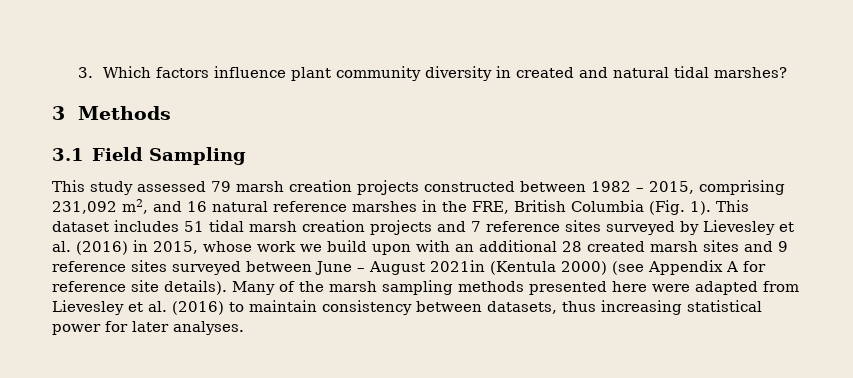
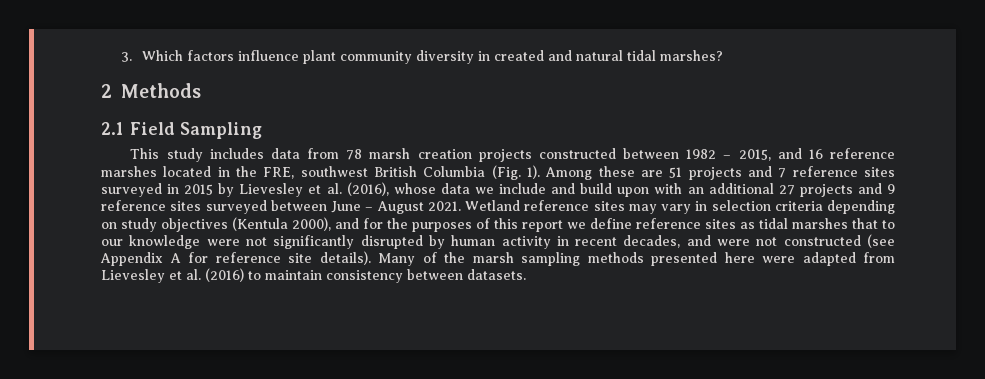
[52,106,65,120] 3 -> [101,84,112,98] 2
[52,148,84,161] 3.1 -> [101,122,123,135] 2.1
[137,181,231,192] assessed 79 -> [209,148,363,160] includes data from 78
[699,180,785,195] [52,199,148,214] comprising 231,092 m2, -> (771, 155) none
[212,201,268,212] natural -> (823, 154) none
(417, 206) none -> [163,166,212,177] located
(509, 207) none -> [300,166,368,177] southwest
[716,200,749,212] [52,220,365,232] This dataset includes 51 tidal marsh creation -> [545,166,683,180] Among these are 51
(675, 228) none -> [167,184,214,195] in 2015
[76,240,322,255] (2016) in 2015, whose work we -> [346,182,576,196] (2016), whose data we include and
[562,240,739,252] 28 created marsh sites -> [778,184,853,197] 27 projects
[430,260,607,275] 2021in (Kentula 2000) -> [427,200,895,214] [101,217,895,232] [101,235,861,249] 2021. Wetland reference sites may vary in selection criteria depending on study objectives (Kentula 2000), and for the purposes of this report we define reference sites as tidal marshes that to our knowledge were not significantly disrupted by human activity in recent decades, and were not constructed
[487,300,762,315] [52,321,244,335] datasets, thus increasing statistical power for later analyses. -> [467,269,526,280] datasets.

